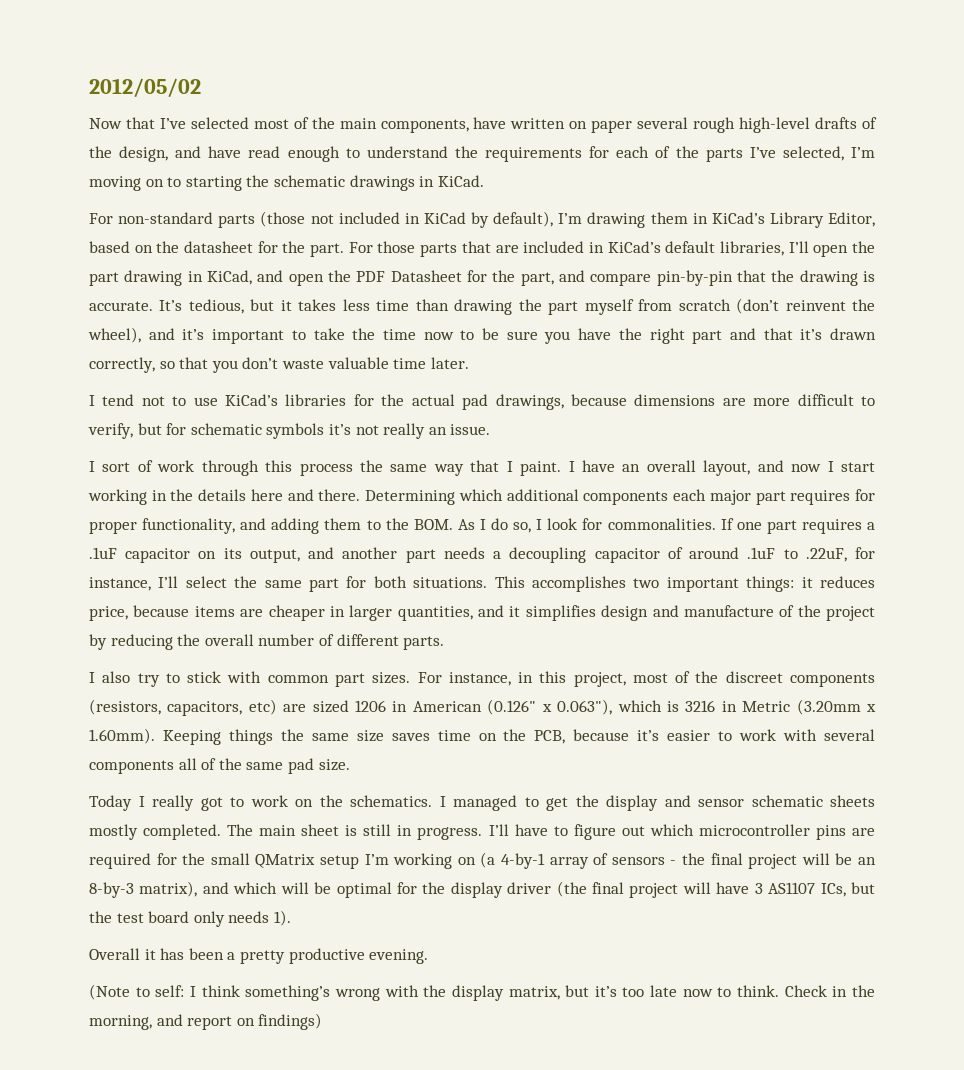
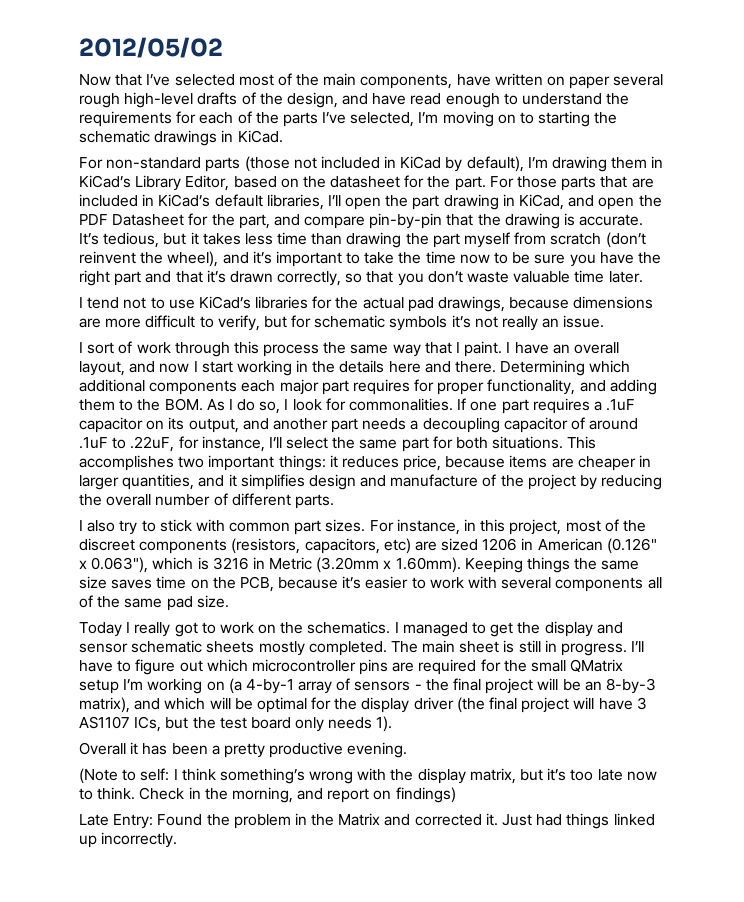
(323, 1021) none -> [79,813,655,829] [79,832,178,848] // Late Entry: Found the problem in the Matrix and corrected it. Just had things linked up incorrectly.

